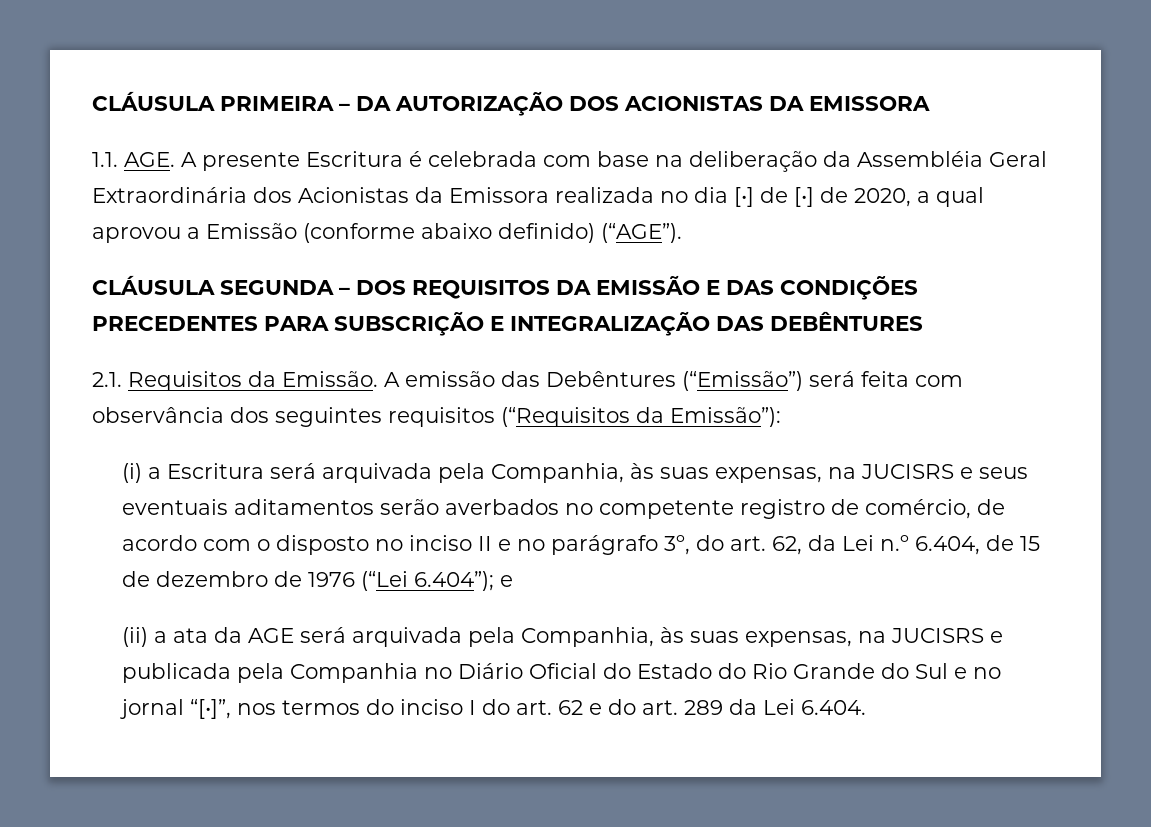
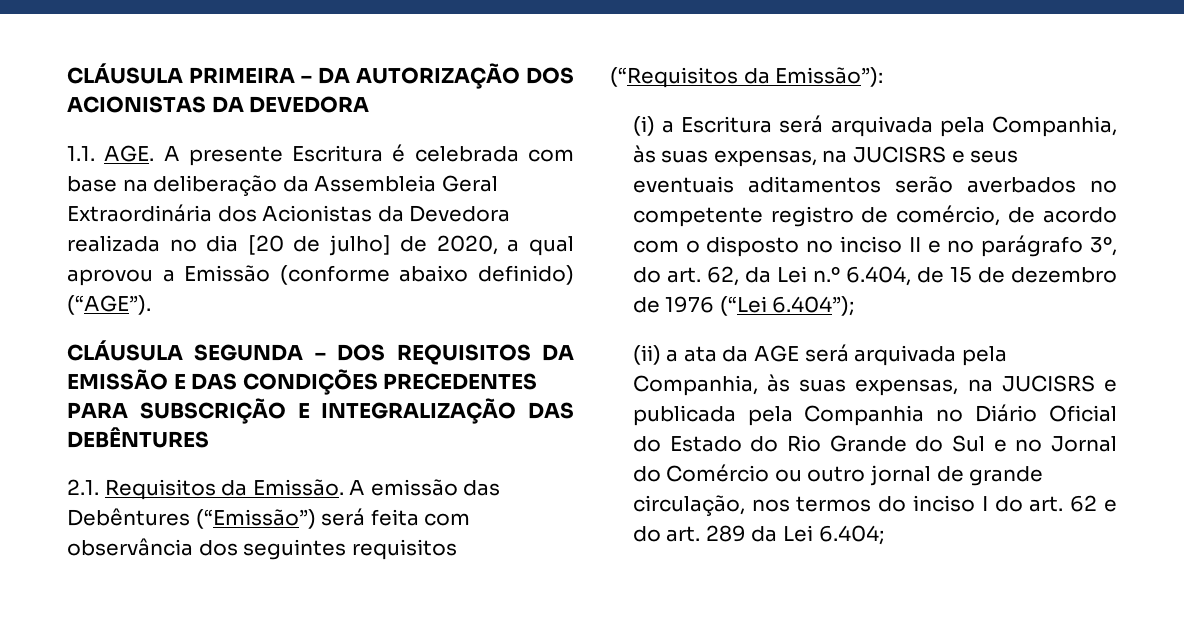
[809,96,930,111] EMISSORA -> [249,96,370,113] DEVEDORA
[857,151,983,167] Assembléia -> [314,175,437,192] Assembleia
[449,187,549,203] Emissora -> [409,205,511,222] Devedora
[734,187,814,207] [•] de [•] -> [247,235,391,256] [20 de julho]
[500,575,514,587] e -> (855, 306) none
[120,699,232,719] jornal “[•]”, -> [1051,436,1117,452] [632,464,1044,486] [632,495,745,516] Jornal do Comércio ou outro jornal de grande circulação,
[801,700,867,715] 6.404. -> [818,525,884,545] 6.404;

